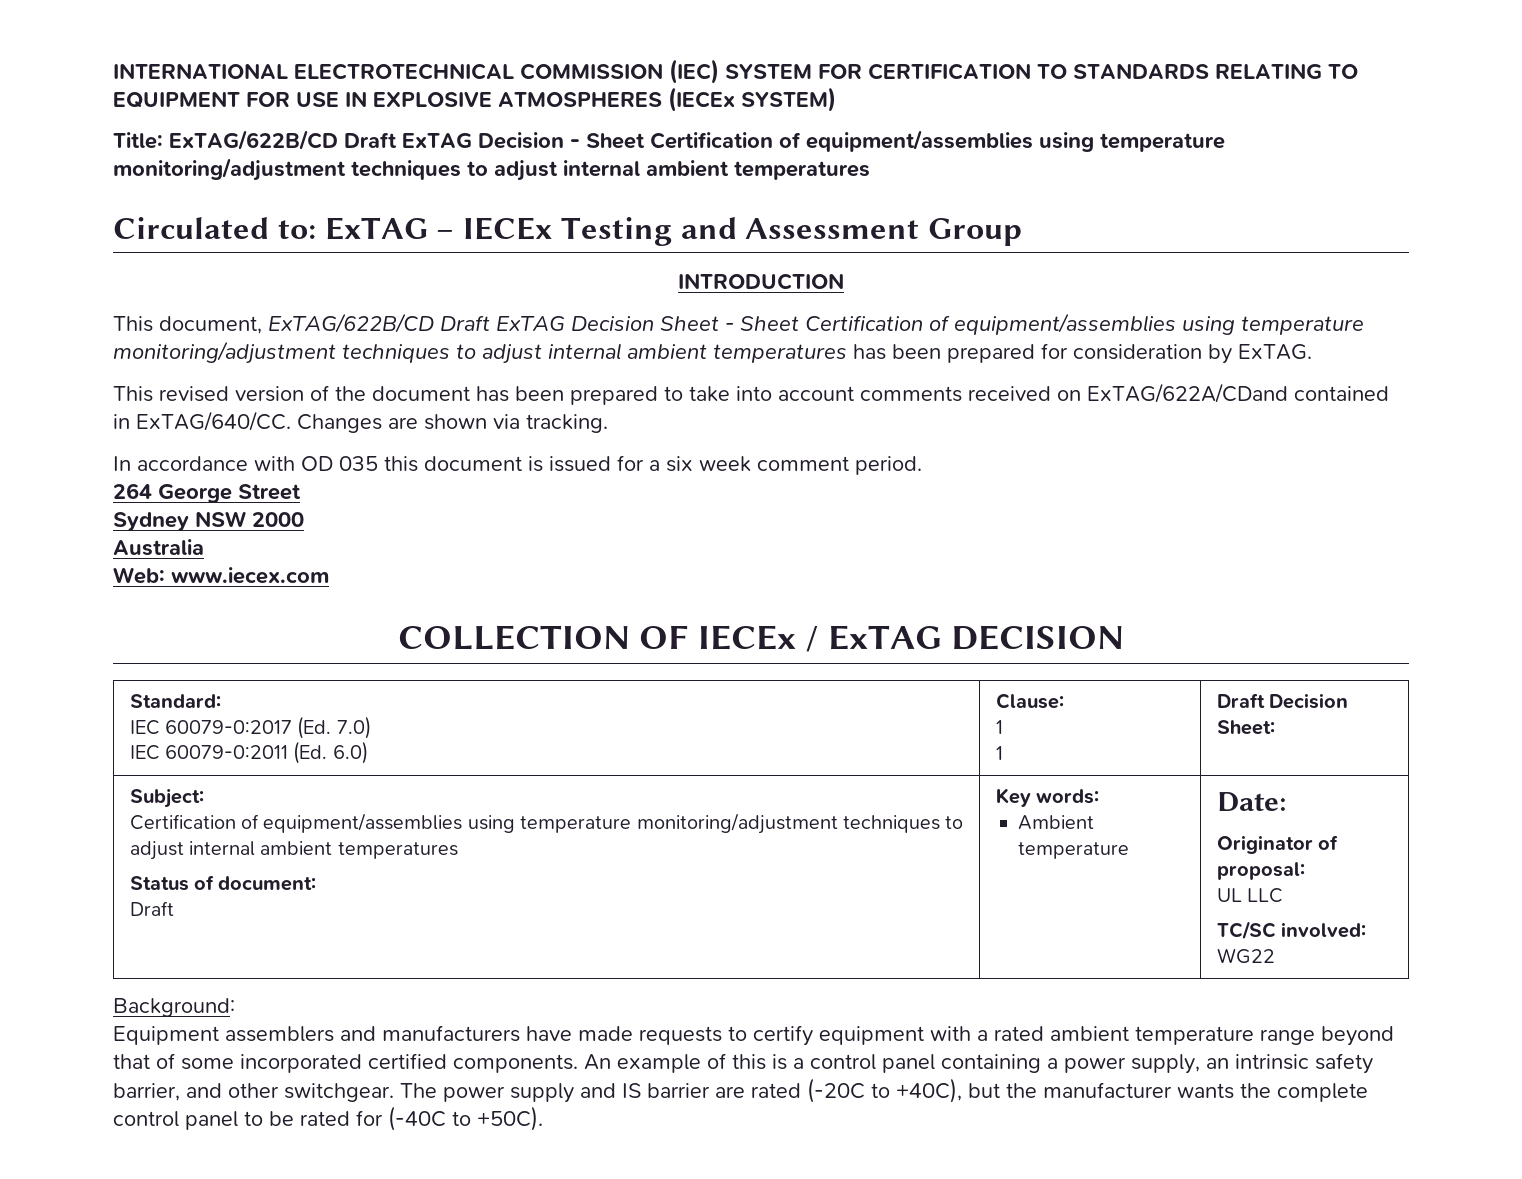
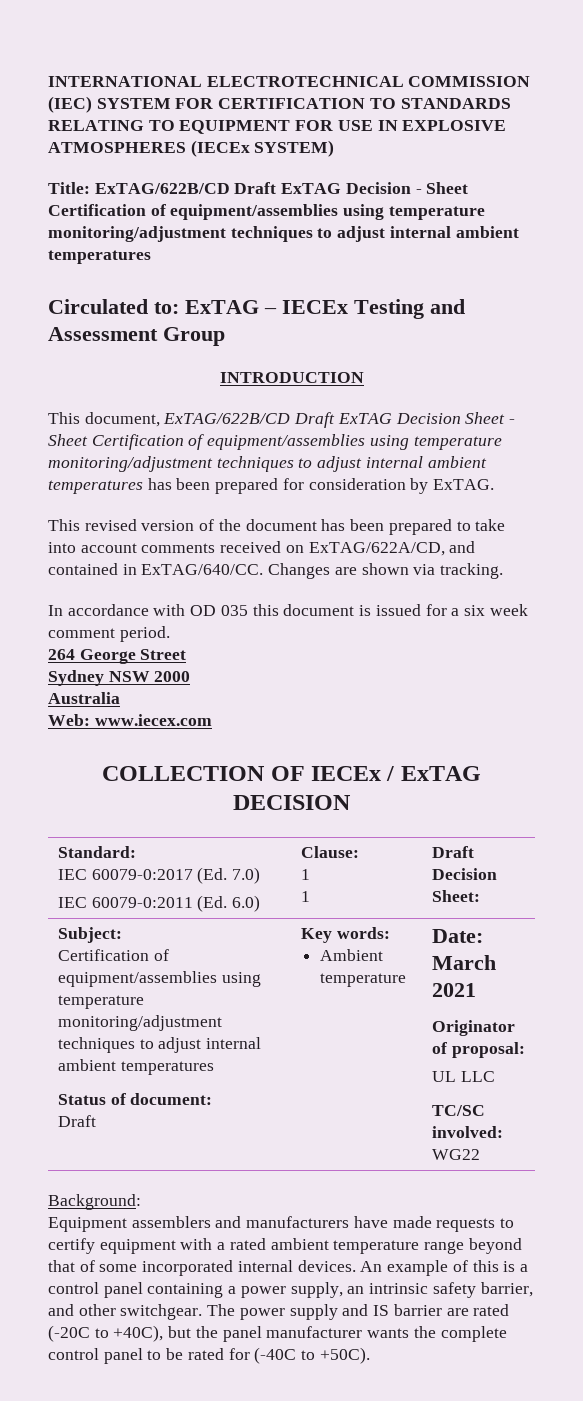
[1087,383,1288,403] ExTAG/622A/CDand -> [308,541,476,556] ExTAG/622A/CD, and
(1286, 802) none -> [431,955,496,970] [431,983,476,997] March 2021
[368,1053,578,1073] certified components. -> [237,1260,356,1272] internal devices.
(1037, 1090) none -> [222,1326,262,1342] panel

